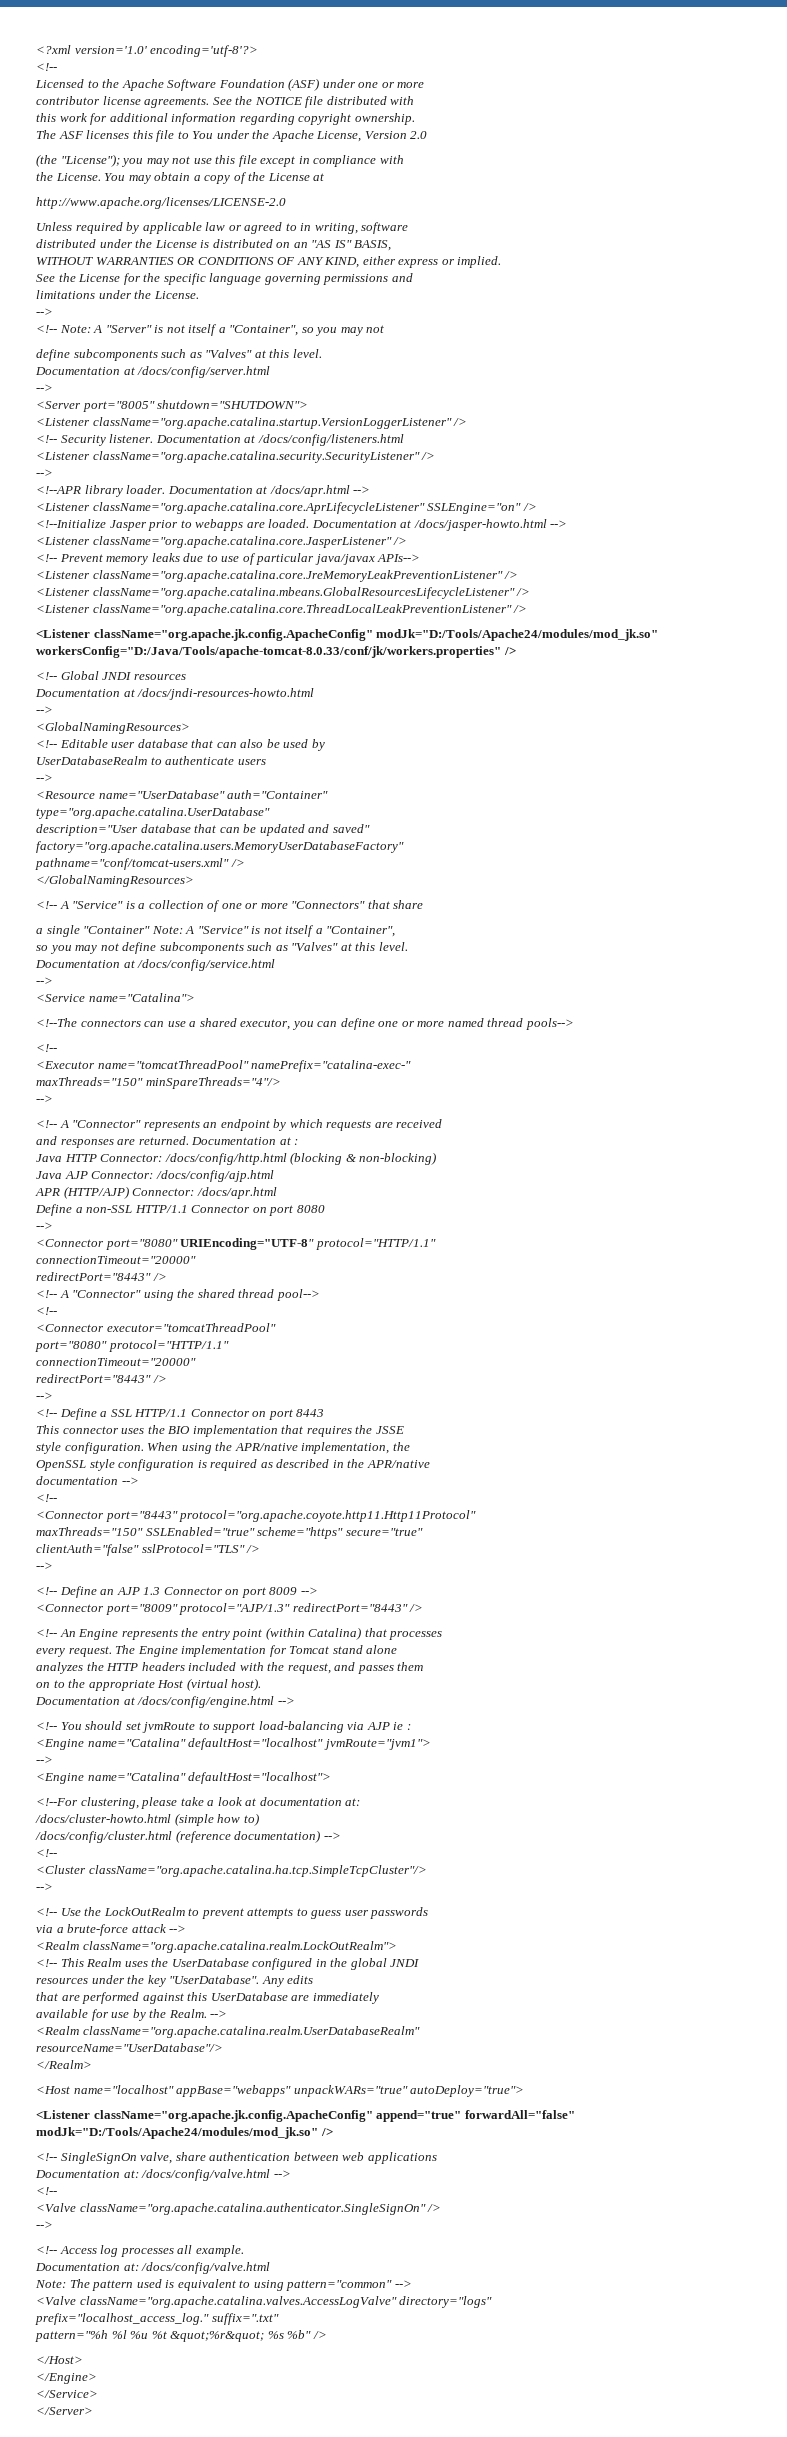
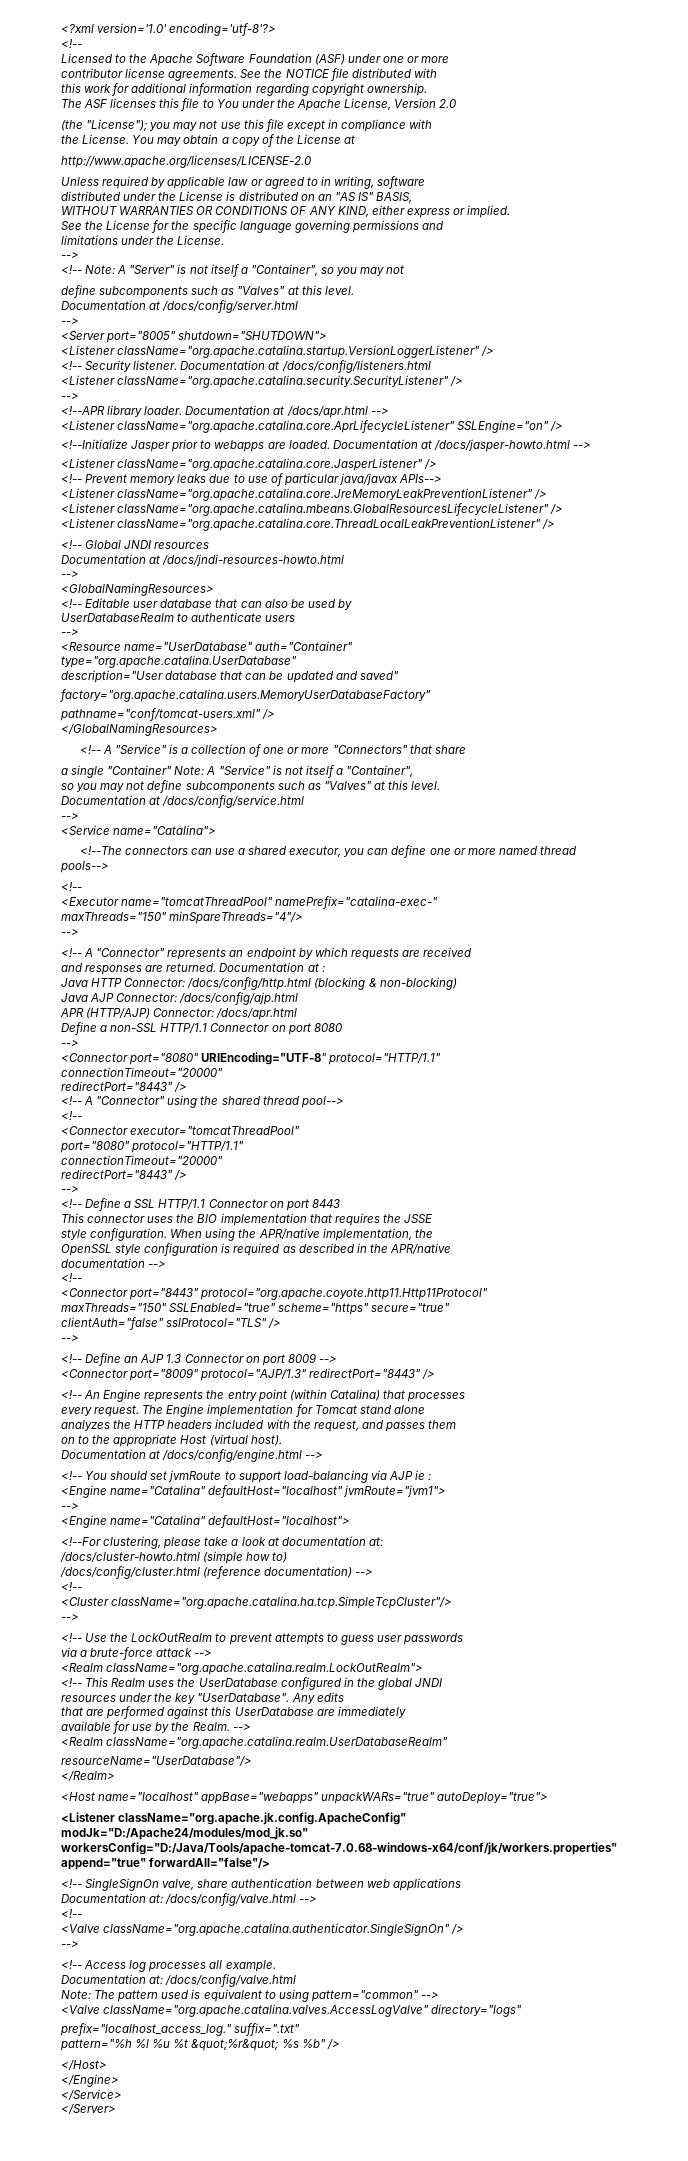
[36,629,659,641] [36,646,516,658] // <Listener className="org.apache.jk.config.ApacheConfig" modJk="D:/Tools/Apache24/modules/mod_jk.so" workersConfig="D:/Java/Tools/apache-tomcat-8.0.33/conf/jk/workers.properties" /> -> (556, 524) none
[376,2110,575,2122] [36,2127,333,2139] append="true" forwardAll="false" modJk="D:/Tools/Apache24/modules/mod_jk.so" /> -> [61,1827,308,1840] [61,1842,617,1855] [61,1857,271,1870] modJk="D:/Apache24/modules/mod_jk.so" workersConfig="D:/Java/Tools/apache-tomcat-7.0.68-windows-x64/conf/jk/workers.properties" append="true" forwardAll="false"/>

